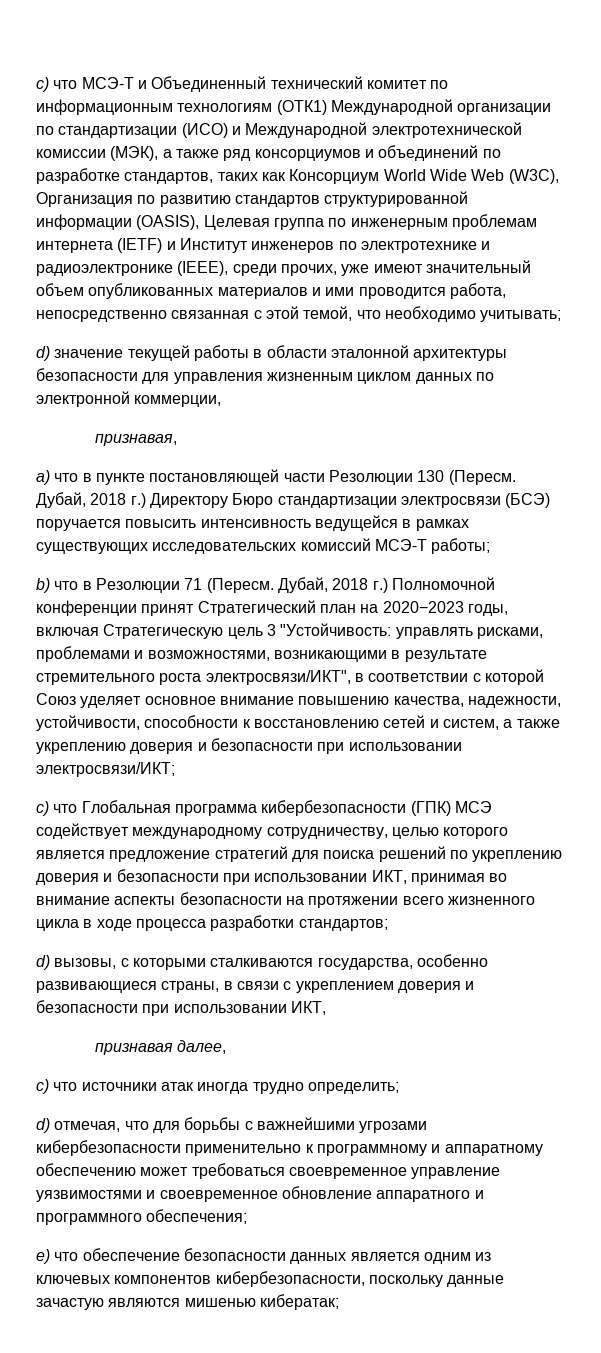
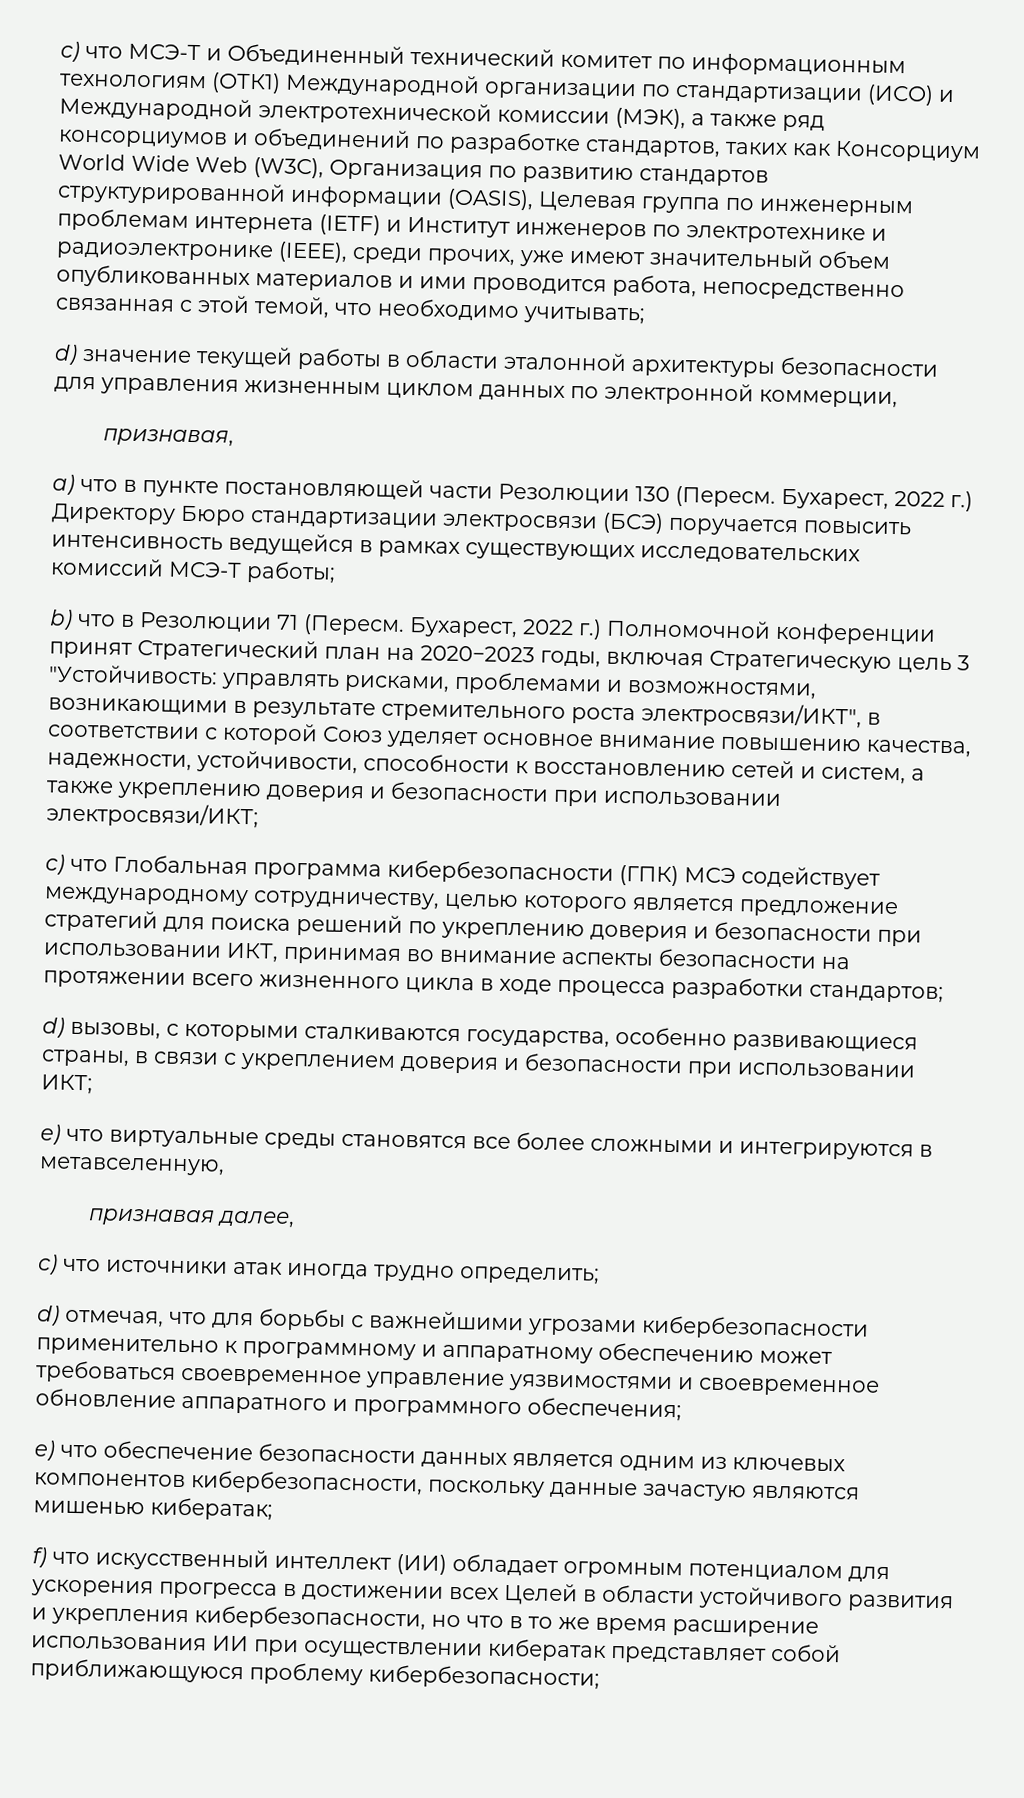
[36,492,127,508] Дубай, 2018 -> [781,488,945,510] Бухарест, 2022
[277,577,369,593] Дубай, 2018 -> [409,617,574,639] Бухарест, 2022
[290,1001,326,1015] ИКТ, -> [41,1074,93,1095] [40,1124,933,1161] [39,1156,225,1176] ИКТ; // e) что виртуальные среды становятся все более сложными и интегрируются в метавселенную,
(339, 1302) none -> [32,1547,890,1583] [31,1579,954,1613] [31,1605,819,1638] [31,1635,841,1665] [30,1658,600,1690] // f) что искусственный интеллект (ИИ) обладает огромным потенциалом для ускорения прогресса в достижении всех Целей в области устойчивого развития и укрепления кибербезопасности, но что в то же время расширение использования ИИ при осуществлении кибератак представляет собой приближающуюся проблему кибербезопасности;

